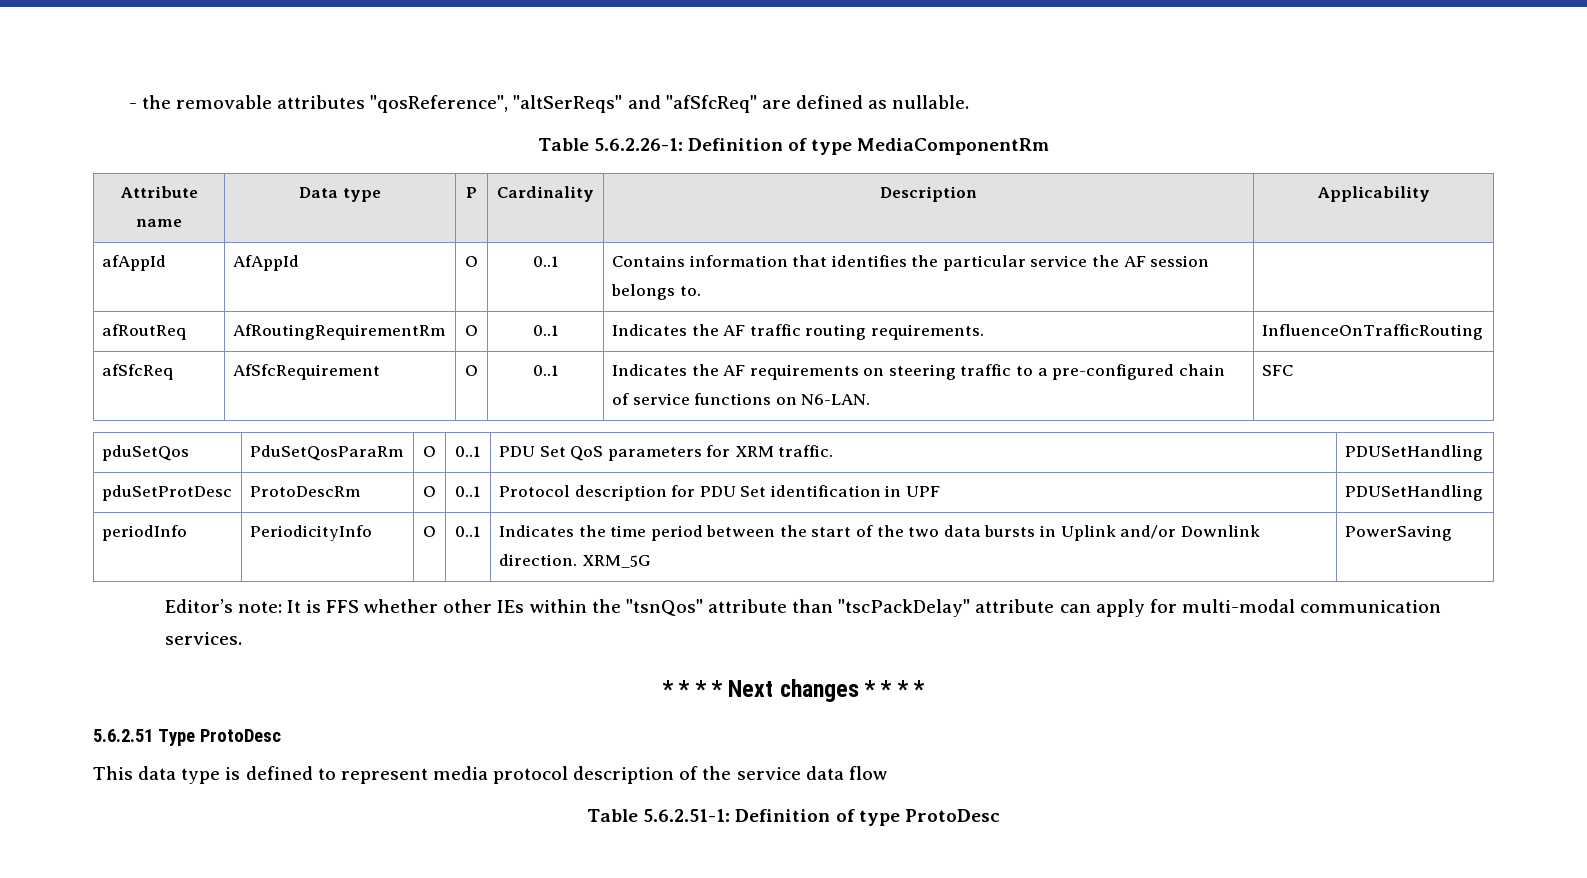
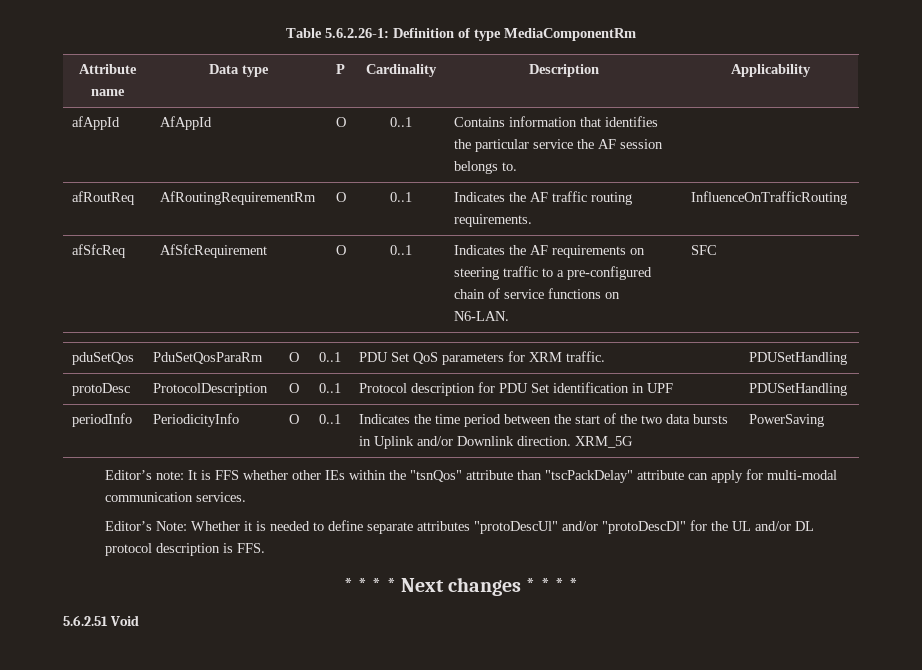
[128,95,970,113] - the removable attributes "qosReference", "altSerReqs" and "afSfcReq" are defined as nullable. // -> (286, 33) none
[101,485,232,501] [249,486,360,497] pduSetProtDesc | ProtoDescRm -> [72,383,131,396] [153,383,269,396] protoDesc | ProtocolDescription
(242, 638) none -> [104,520,814,534] [104,543,265,556] // Editor’s Note: Whether it is needed to define separate attributes "protoDescUl" and/or "protoDescDl" for the UL and/or DL protocol description is FFS.
[157,729,281,746] [93,766,887,784] [587,809,1000,826] Type ProtoDesc // This data type is defined to represent media protocol description of the service data flow // Table 5.6.2.51-1: Definition of type ProtoDesc -> [109,615,139,626] Void

